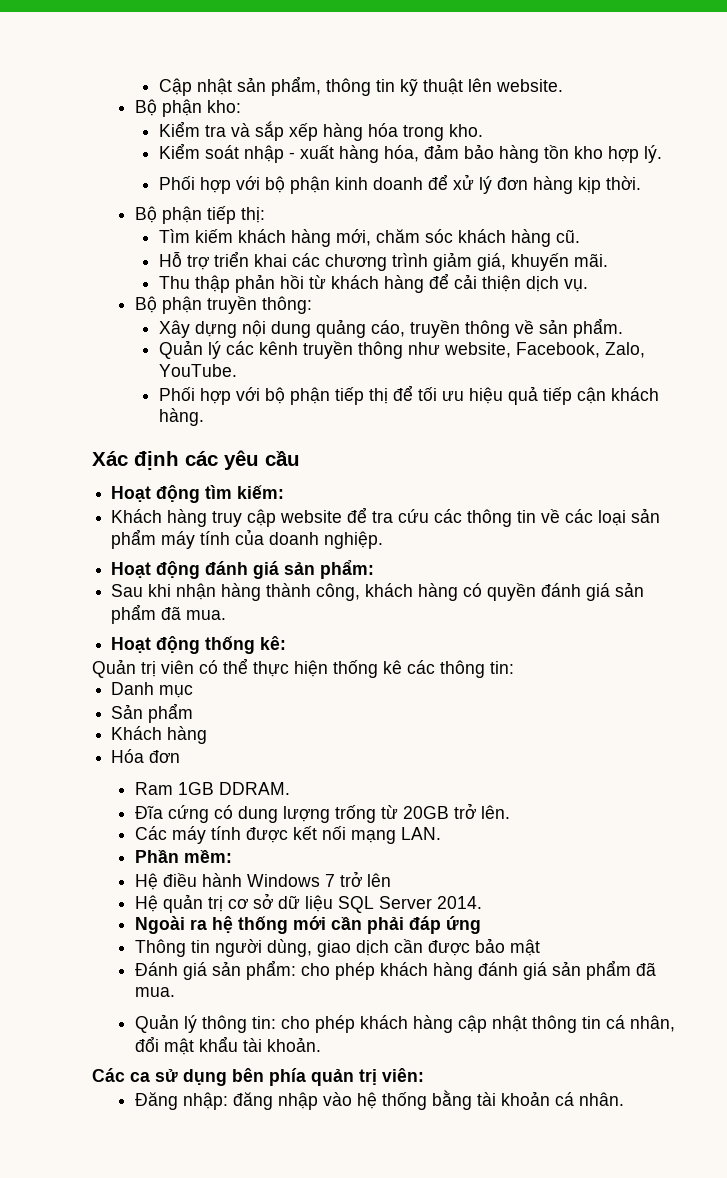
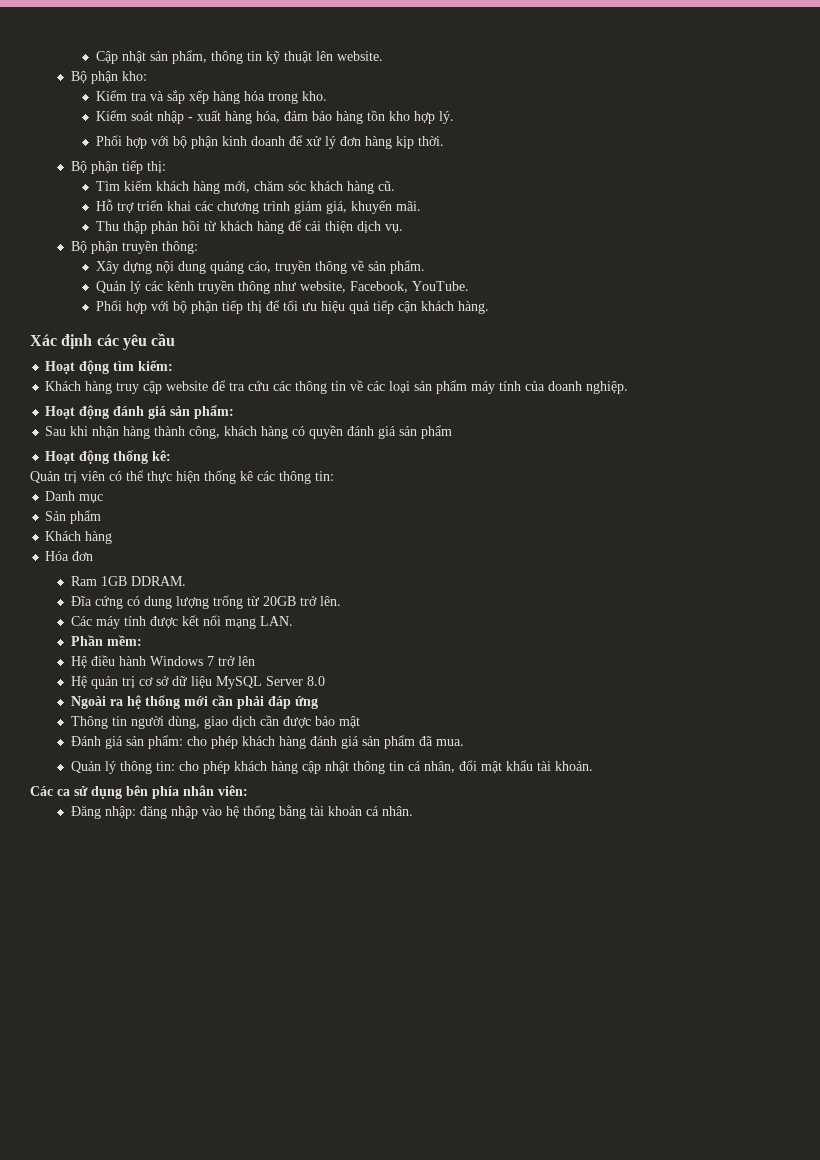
[604,342,645,358] Zalo, -> (408, 287) none
[161,606,227,620] đã mua. -> (453, 432) none
[338,896,483,913] SQL Server 2014. -> [215,676,325,689] MySQL Server 8.0
[311,1069,377,1086] quản trị -> [183,785,214,796] nhân

